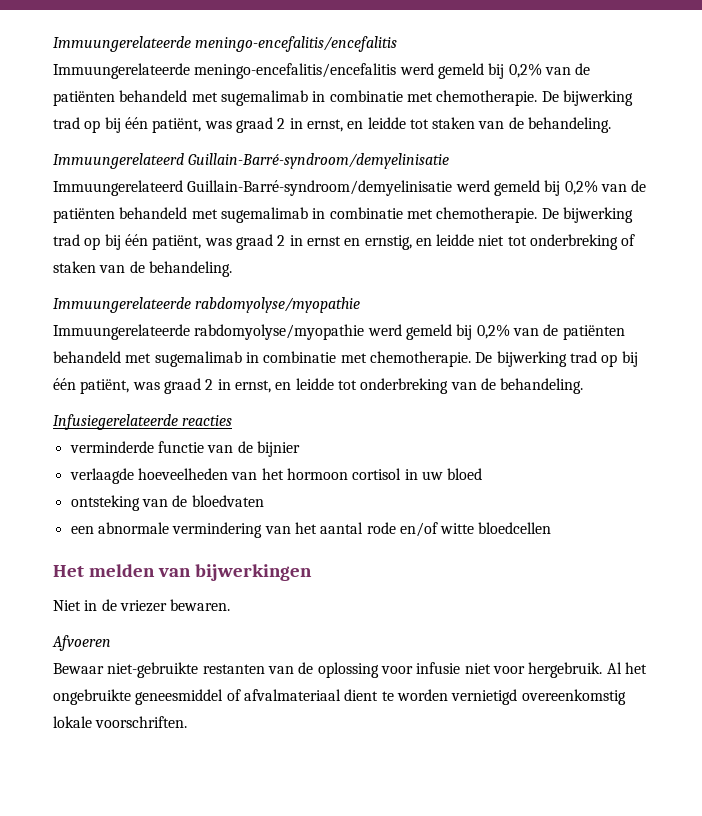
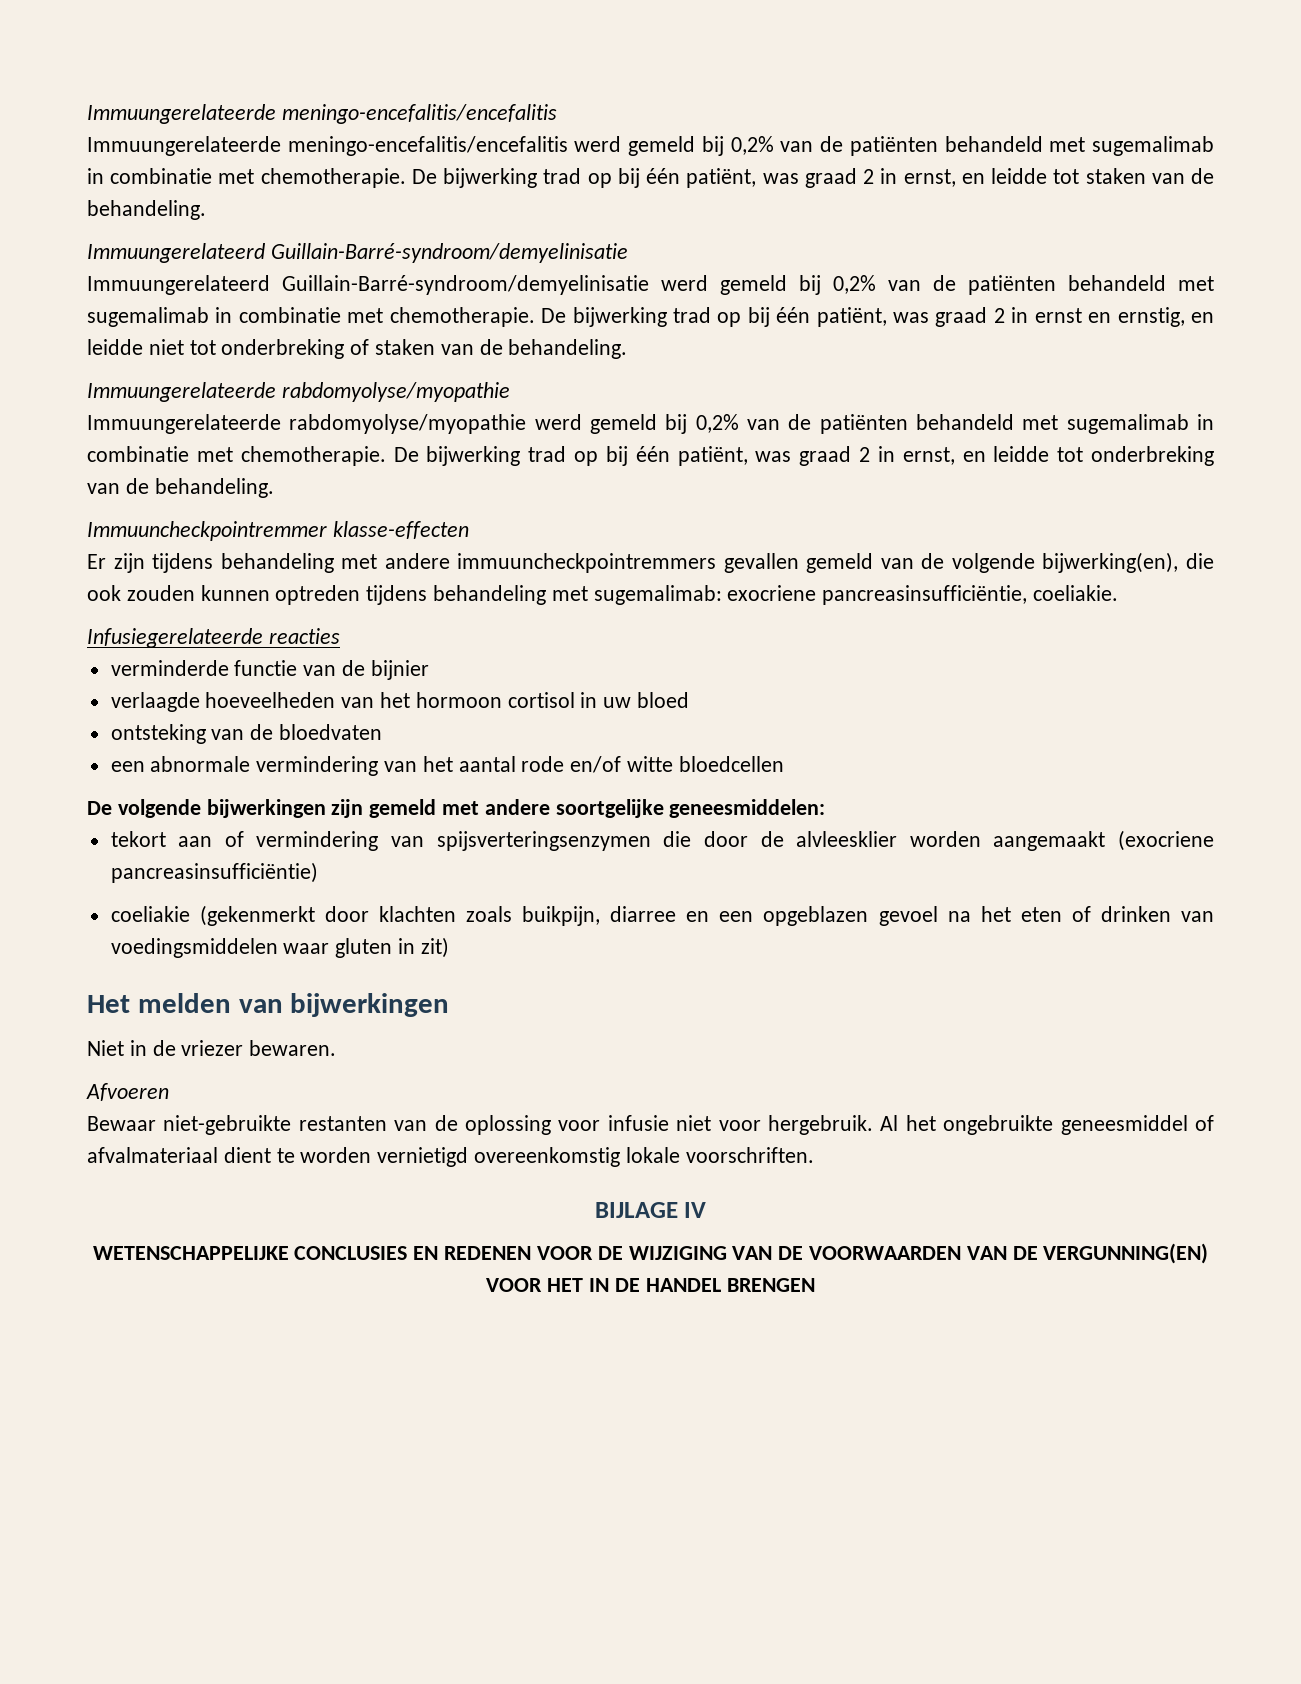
(584, 386) none -> [87,521,469,541] [87,552,1214,573] [87,585,1119,605] // Immuuncheckpointremmer klasse-effecten // Er zijn tijdens behandeling met andere immuuncheckpointremmers gevallen gemeld van de volgende bijwerking(en), die ook zouden kunnen optreden tijdens behandeling met sugemalimab: exocriene pancreasinsufficiëntie, coeliakie.
(552, 528) none -> [87,799,826,818] [110,830,1214,851] [110,862,318,883] [110,905,1214,926] [110,937,449,958] // De volgende bijwerkingen zijn gemeld met andere soortgelijke geneesmiddelen: // tekort aan of vermindering van spijsverteringsenzymen die door de alvleesklier worden aangemaakt (exocriene pancreasinsufficiëntie) // coeliakie (gekenmerkt door klachten zoals buikpijn, diarree en een opgeblazen gevoel na het eten of drinken van voedingsmiddelen waar gluten in zit)
(188, 722) none -> [594,1202,707,1218] [92,1243,1209,1264] [486,1278,815,1292] // BIJLAGE IV // WETENSCHAPPELIJKE CONCLUSIES EN REDENEN VOOR DE WIJZIGING VAN DE VOORWAARDEN VAN DE VERGUNNING(EN) VOOR HET IN DE HANDEL BRENGEN

